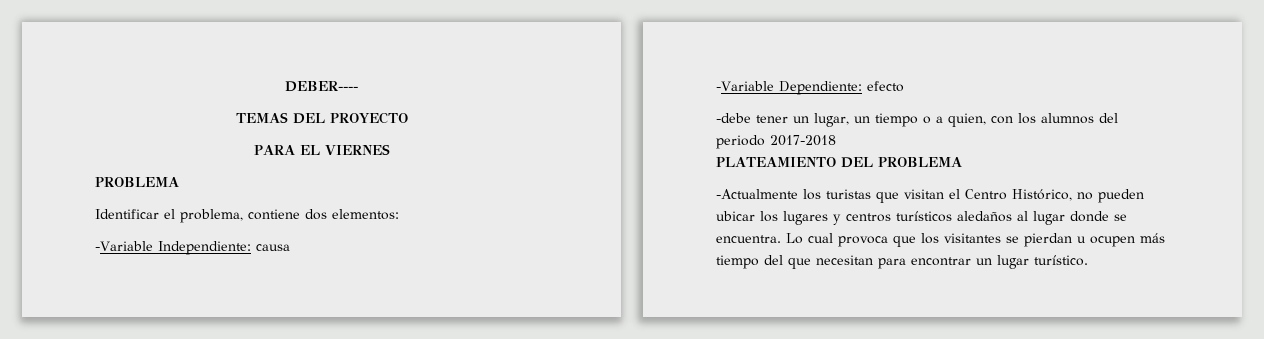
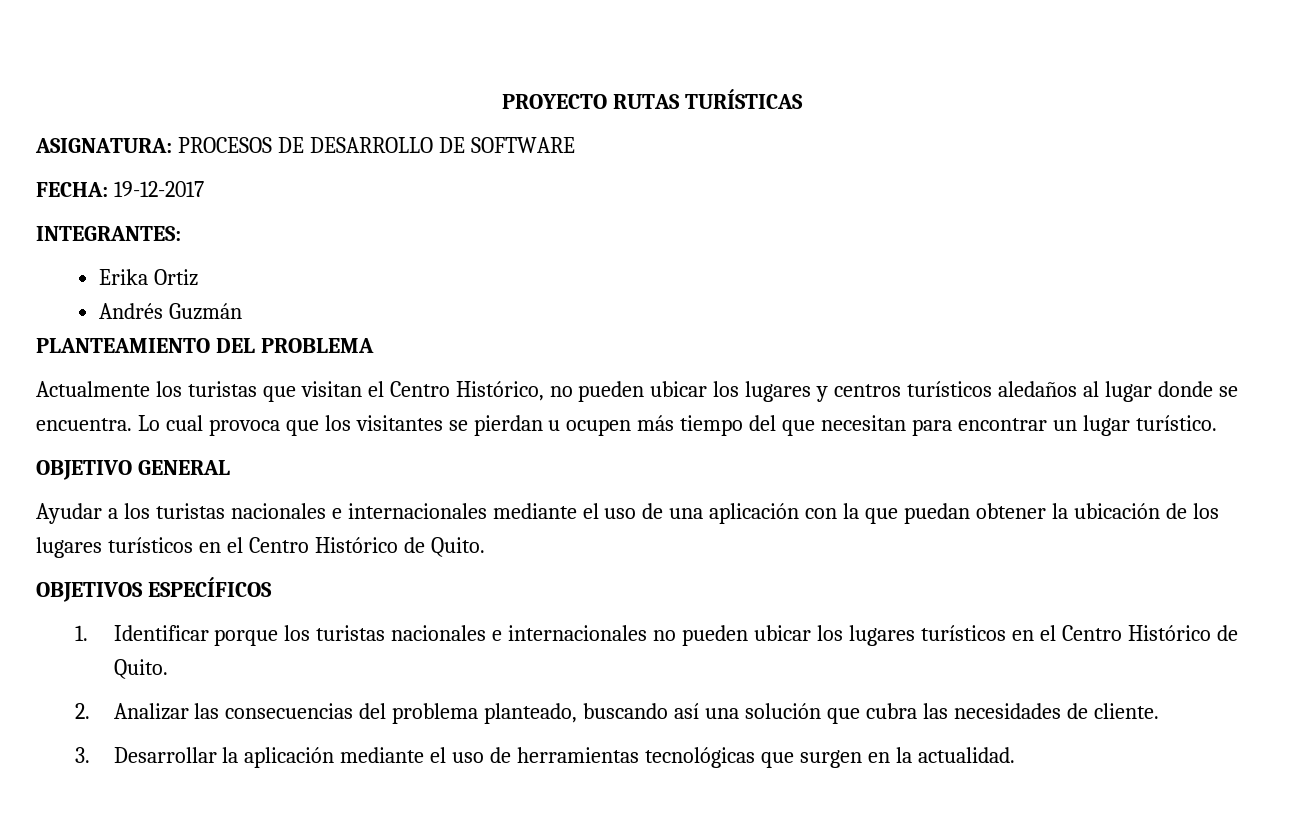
[285,81,358,92] [235,112,408,124] [253,144,390,155] [95,177,179,187] [95,209,399,223] [95,241,290,255] [716,81,904,95] [716,113,1118,127] [716,135,836,149] [716,157,836,167] DEBER---- // TEMAS DEL PROYECTO // PARA EL VIERNES // PROBLEMA // Identificar el problema, contiene dos elementos: // -Variable Independiente: causa // -Variable Dependiente: efecto // -debe tener un lugar, un tiempo o a quien, con los alumnos del periodo 2017-2018 // PLATEAMIENTO -> [502,89,803,109] [35,137,575,153] [36,181,204,197] [36,226,181,241] [98,269,198,286] [98,303,242,320] [36,338,210,353] PROYECTO RUTAS TURÍSTICAS // ASIGNATURA: PROCESOS DE DESARROLLO DE SOFTWARE // FECHA: 19-12-2017 // INTEGRANTES: // Erika Ortiz // Andrés Guzmán // PLANTEAMIENTO
[716,189,798,199] -Actualmente -> [36,381,150,397] Actualmente
(1088, 260) none -> [36,460,230,480] [36,503,1219,524] [36,537,485,558] [36,577,272,602] [74,625,1238,646] [113,659,168,679] [74,703,1159,724] [74,747,1015,768] // OBJETIVO GENERAL // Ayudar a los turistas nacionales e internacionales mediante el uso de una aplicación con la que puedan obtener la ubicación de los lugares turísticos en el Centro Histórico de Quito. // OBJETIVOS ESPECÍFICOS // 1. Identificar porque los turistas nacionales e internacionales no pueden ubicar los lugares turísticos en el Centro Histórico de Quito. // 2. Analizar las consecuencias del problema planteado, buscando así una solución que cubra las necesidades de cliente. // 3. Desarrollar la aplicación mediante el uso de herramientas tecnológicas que surgen en la actualidad.

